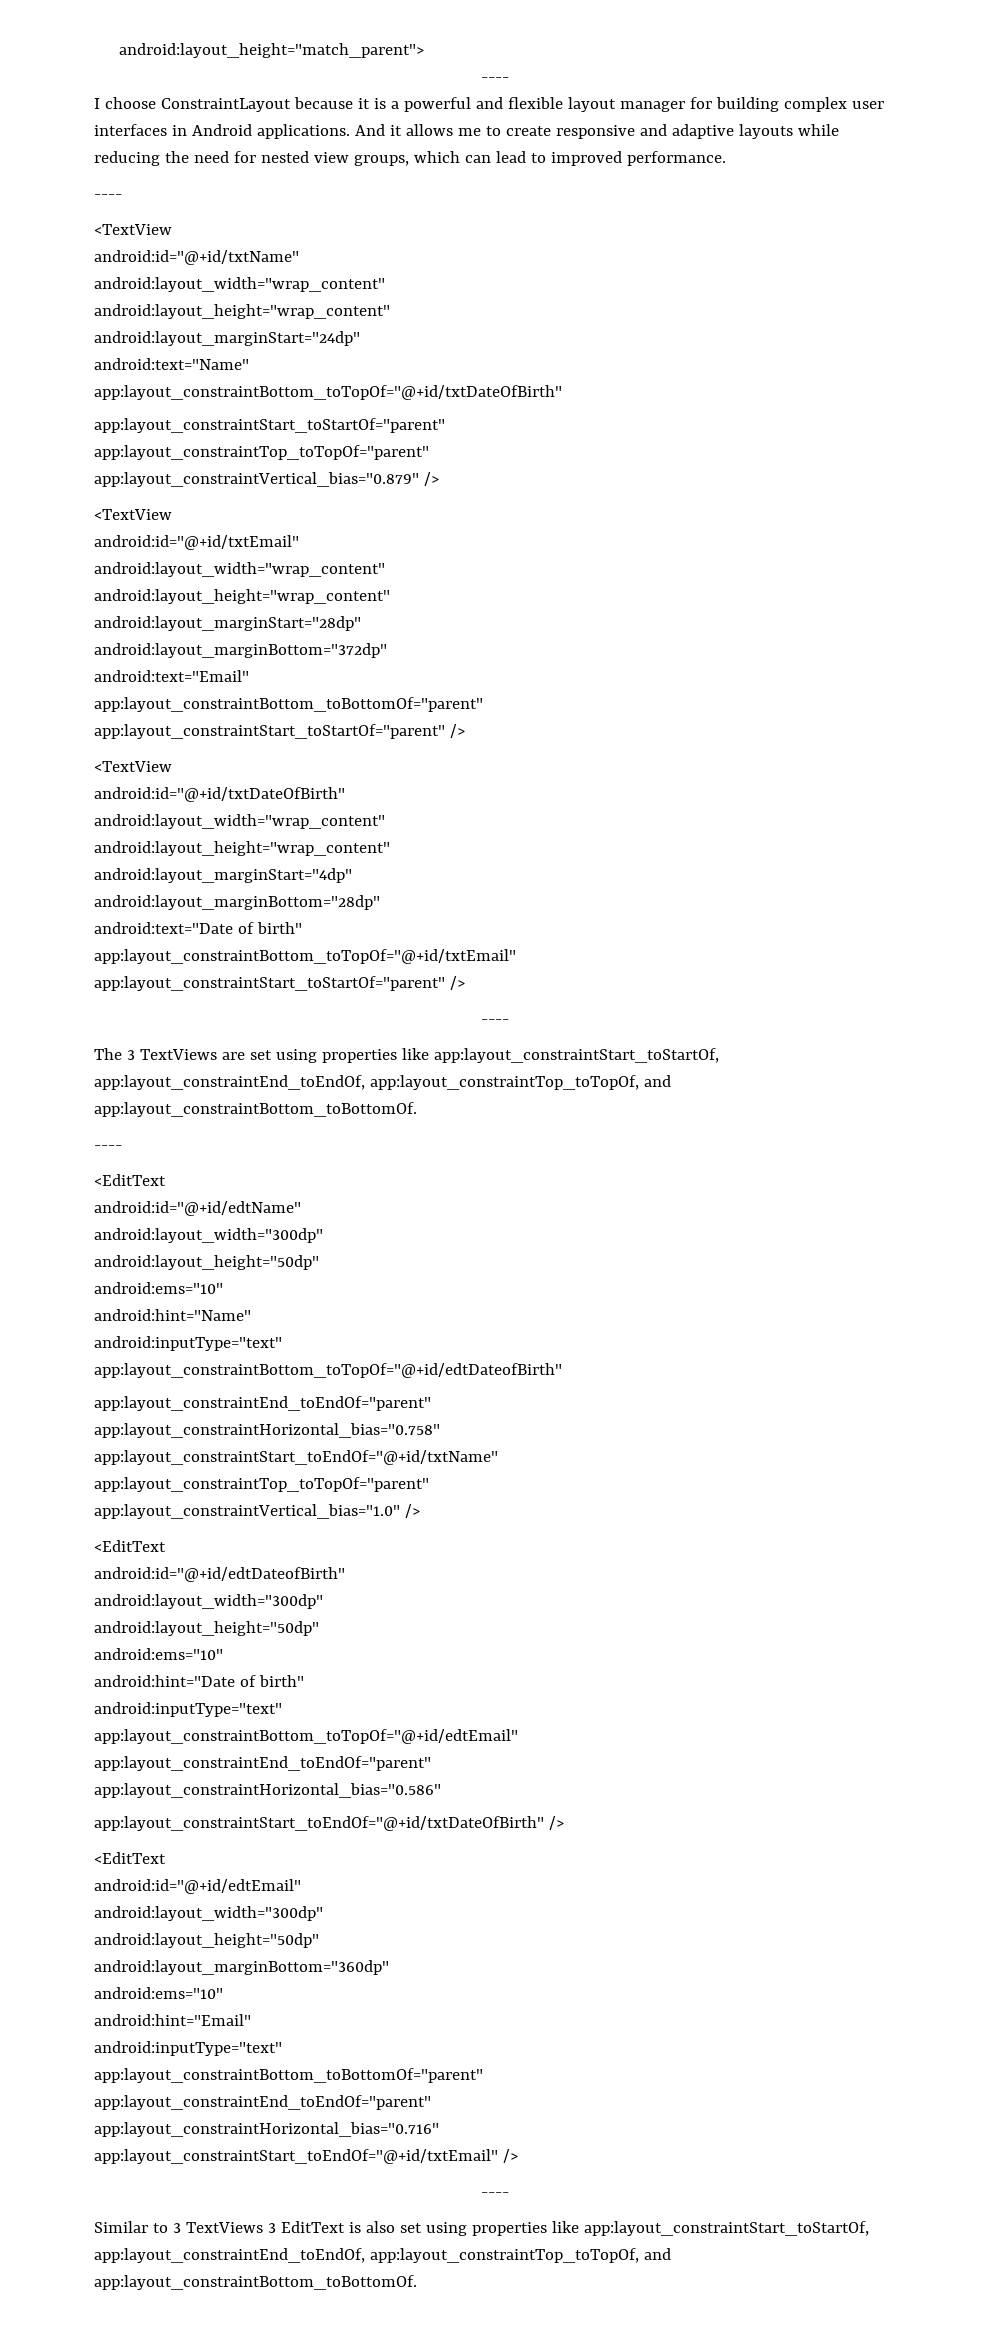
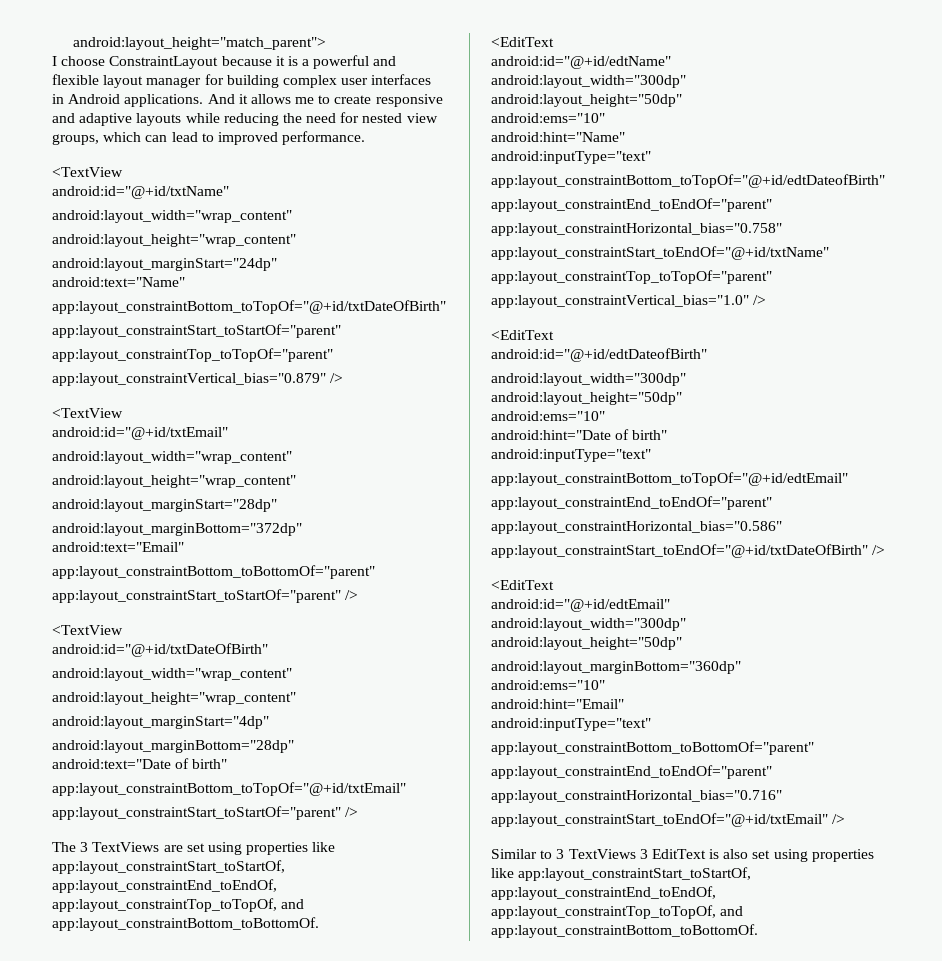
[481,77,509,82] // ---- -> (326, 43) none
[94,194,122,199] // ---- -> (366, 138) none
[481,1019,509,1024] // ---- -> (359, 812) none
[94,1145,122,1150] // ---- -> (319, 924) none
[481,2192,509,2197] // ---- -> (846, 819) none

